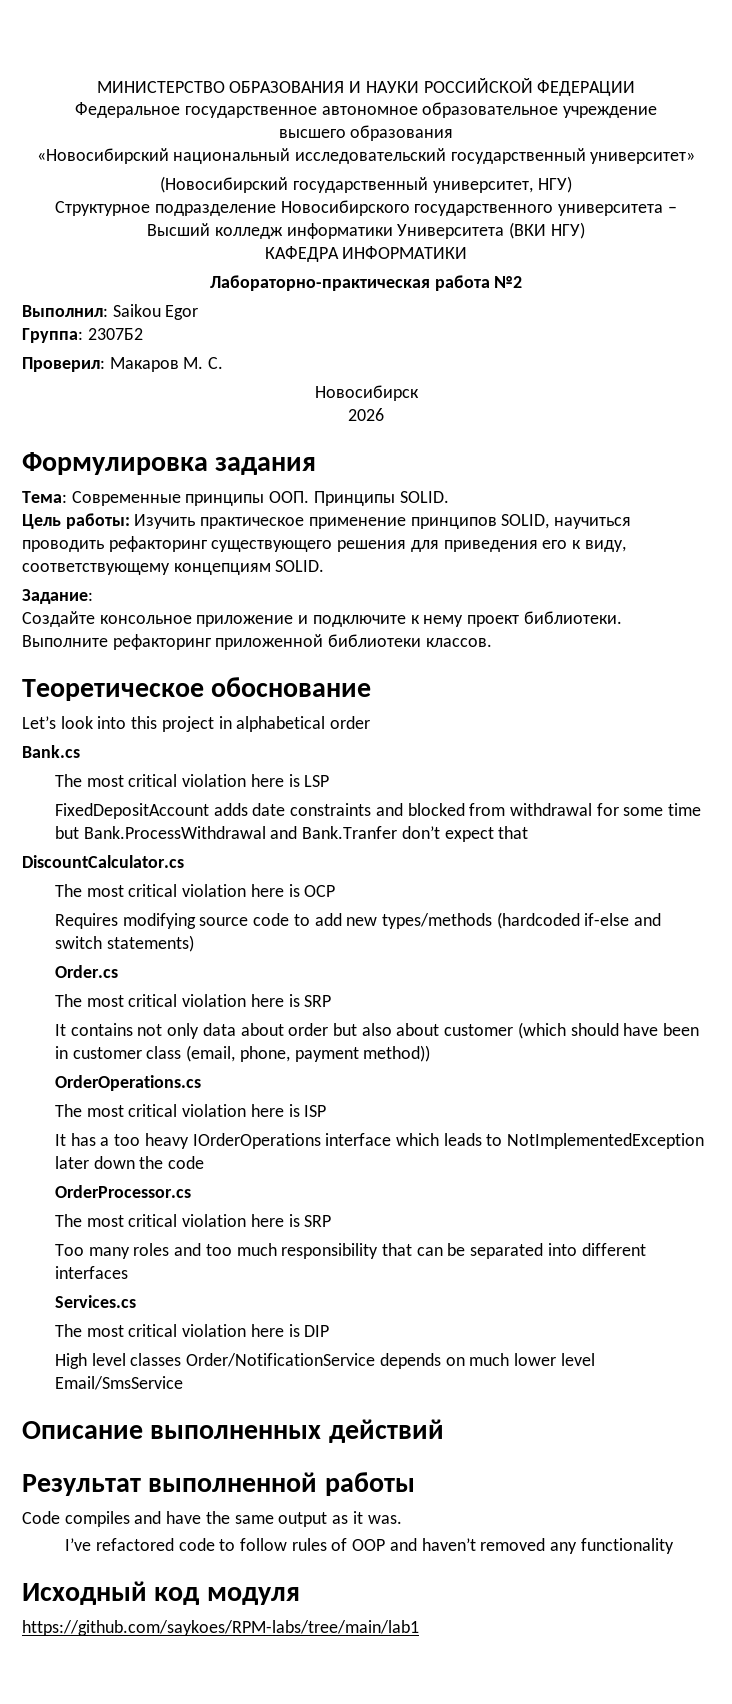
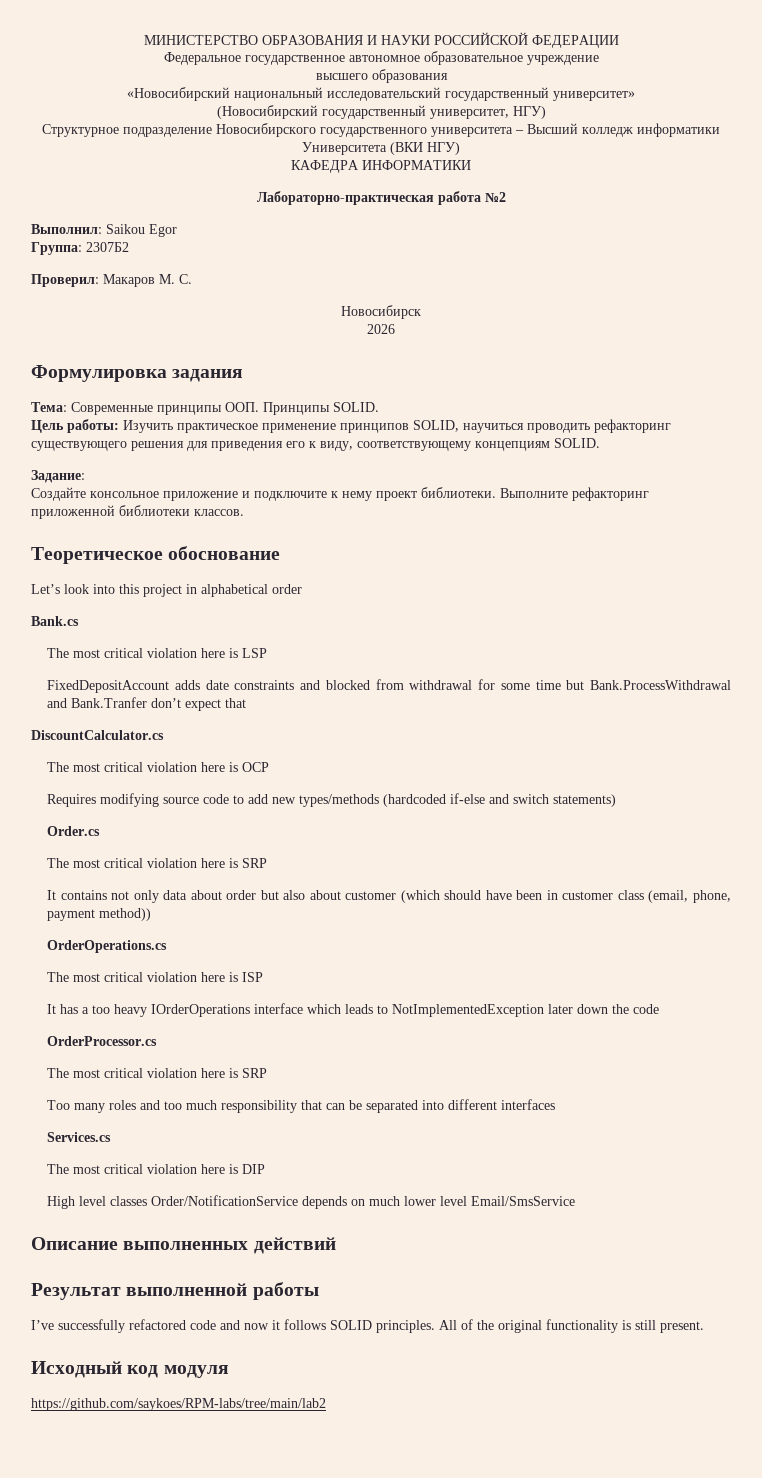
[22,1511,402,1527] // Code compiles and have the same output as it was. -> (319, 1291) none
(92, 1544) none -> [58,1319,125,1333] successfully
[219,1538,674,1554] to follow rules of OOP and haven’t removed any functionality -> [220,1319,704,1333] and now it follows SOLID principles. All of the original functionality is still present.
[22,1620,419,1636] https://github.com/saykoes/RPM-labs/tree/main/lab1 -> [31,1398,326,1411] https://github.com/saykoes/RPM-labs/tree/main/lab2

